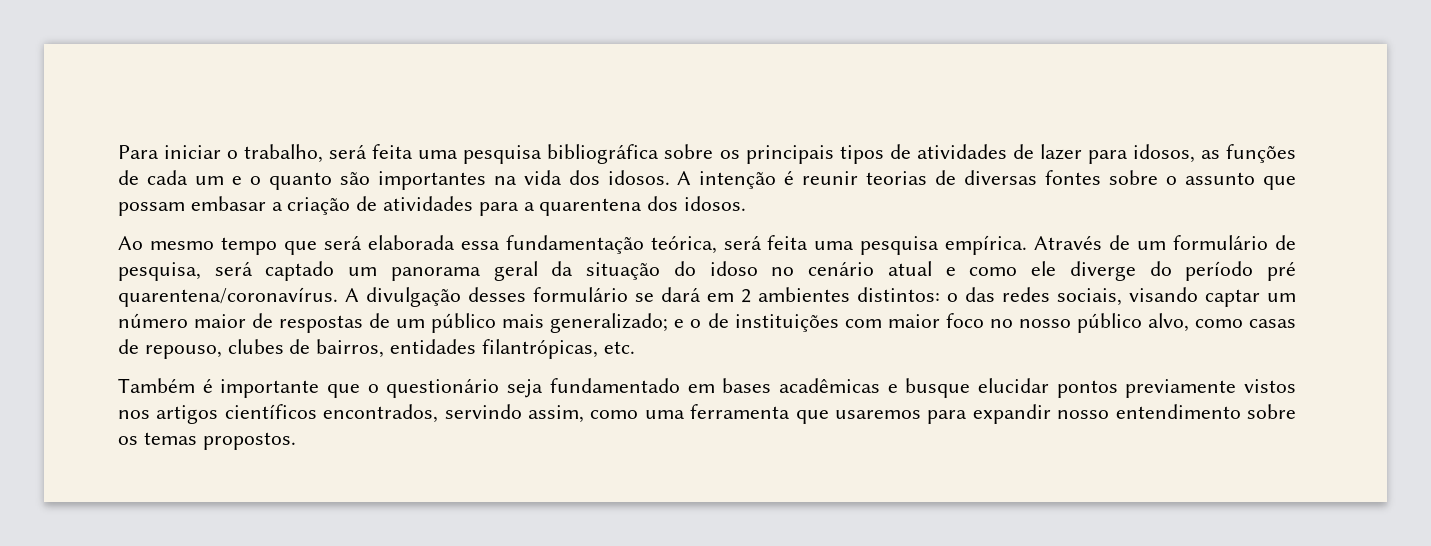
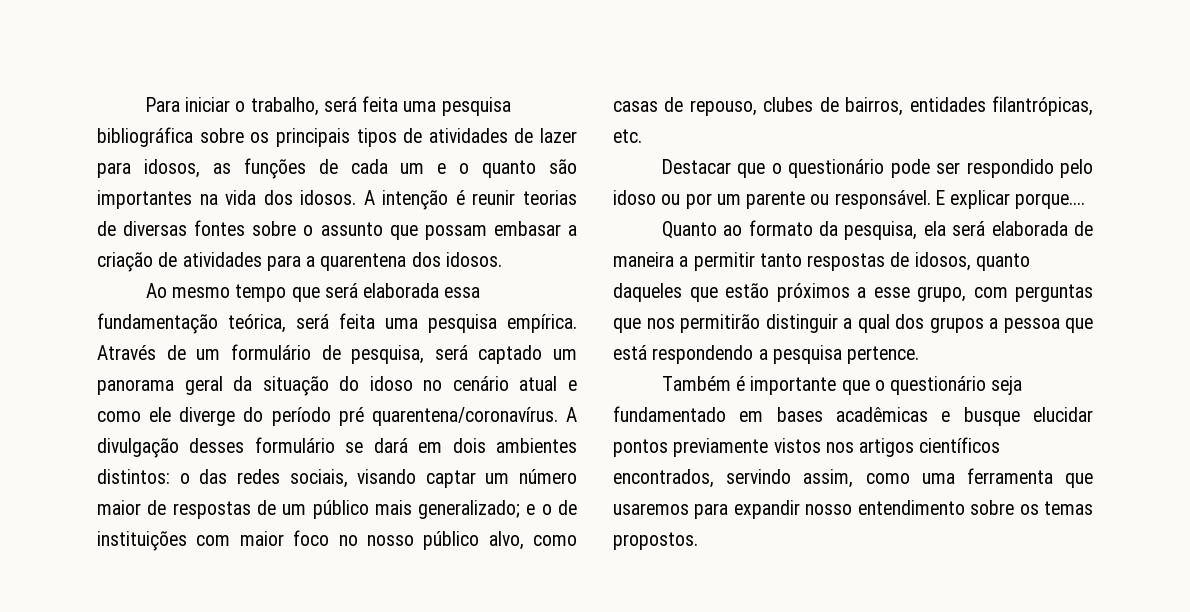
[741,289,751,303] 2 -> [452,438,486,453] dois
(635, 347) none -> [661,159,1093,178] [613,190,1086,209] [661,220,1093,240] [613,252,1030,271] [613,283,1093,302] [613,314,1093,333] [613,345,920,364] // Destacar que o questionário pode ser respondido pelo idoso ou por um parente ou responsável. E explicar porque.... // Quanto ao formato da pesquisa, ela será elaborada de maneira a permitir tanto respostas de idosos, quanto daqueles que estão próximos a esse grupo, com perguntas que nos permitirão distinguir a qual dos grupos a pessoa que está respondendo a pesquisa pertence.

